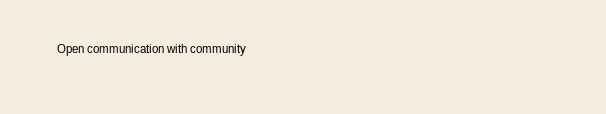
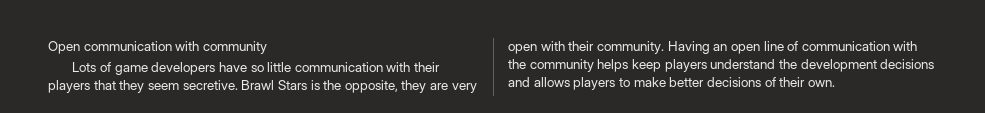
(247, 50) none -> [72,62,441,75] [48,80,477,93] [508,41,918,54] [508,59,935,72] [508,77,835,90] // Lots of game developers have so little communication with their players that they seem secretive. Brawl Stars is the opposite, they are very open with their community. Having an open line of communication with the community helps keep players understand the development decisions and allows players to make better decisions of their own.

